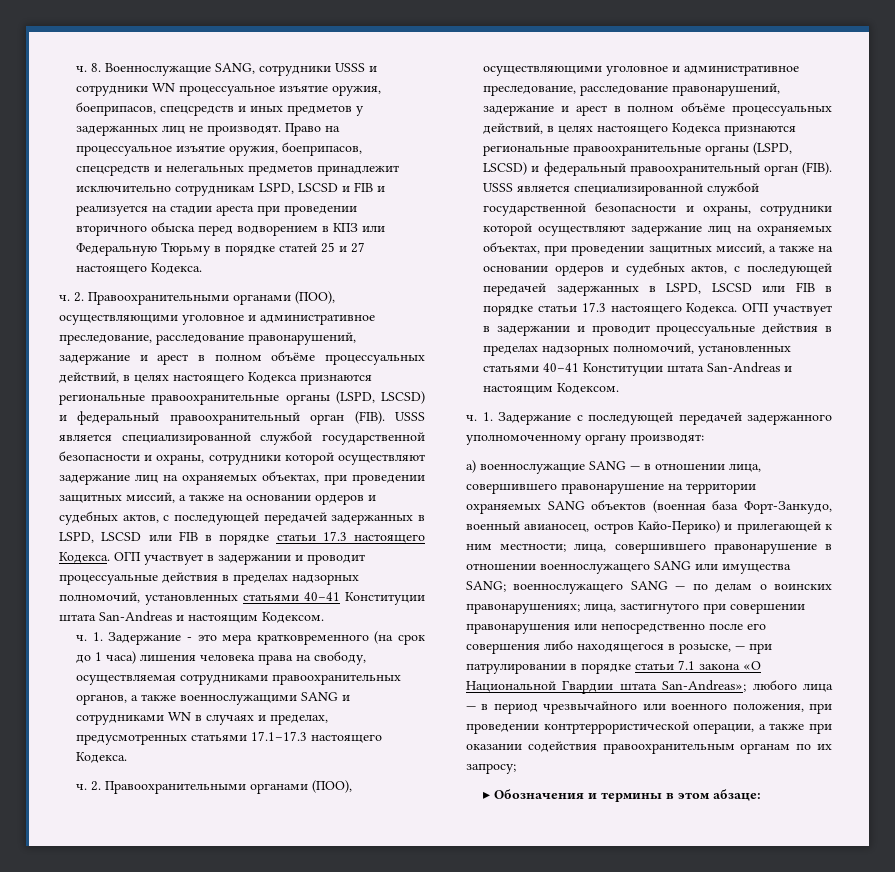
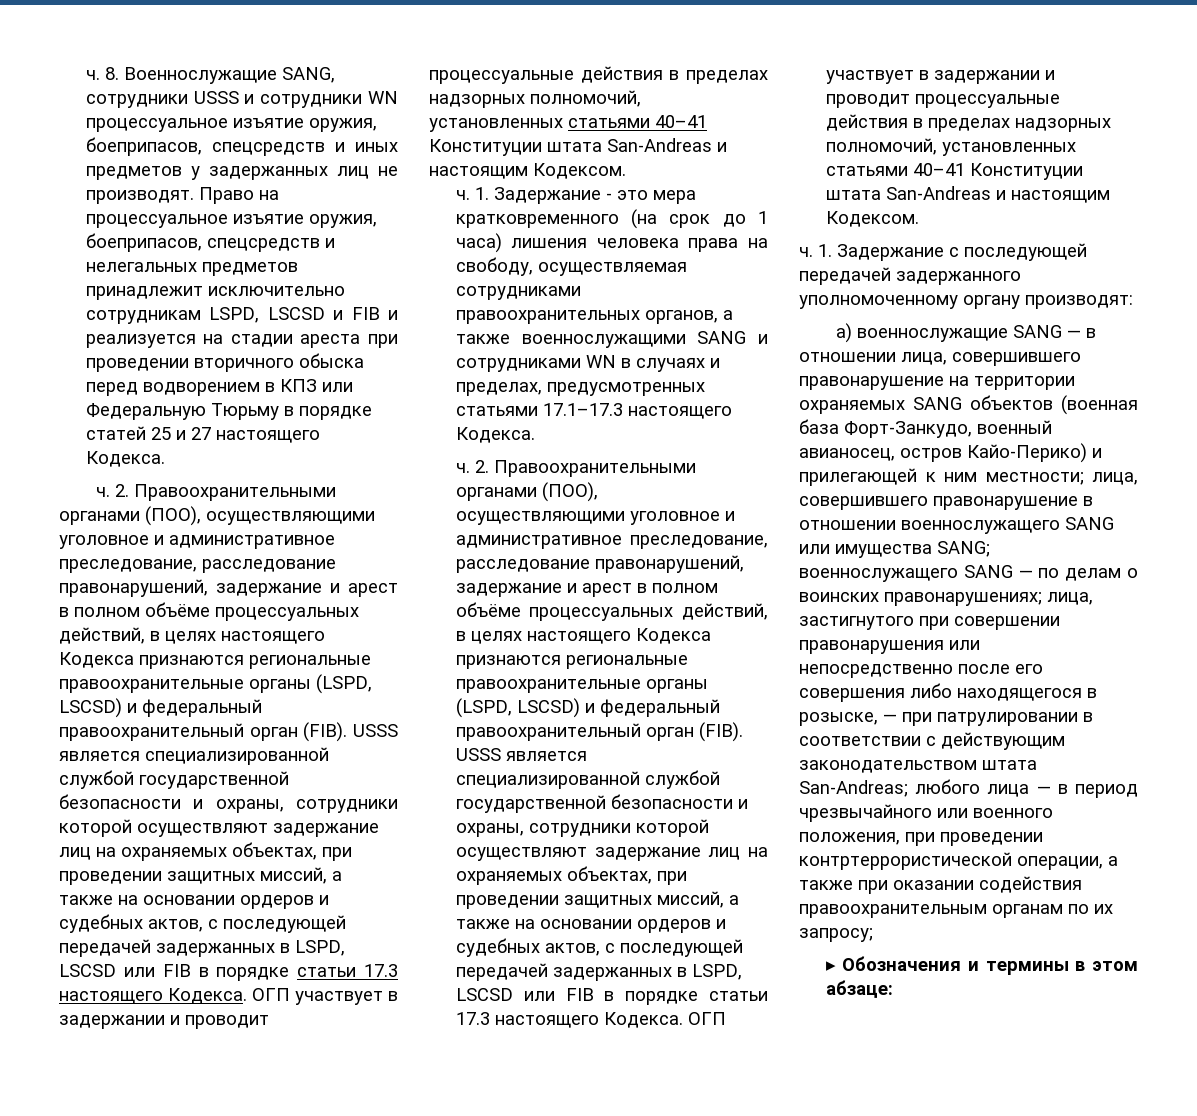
[581,660,761,674] [466,680,747,694] порядке статьи 7.1 закона «О Национальной Гвардии штата San-Andreas»; -> [799,732,1065,750] [799,760,1037,773] [799,780,908,797] соответствии с действующим законодательством штата San-Andreas;

